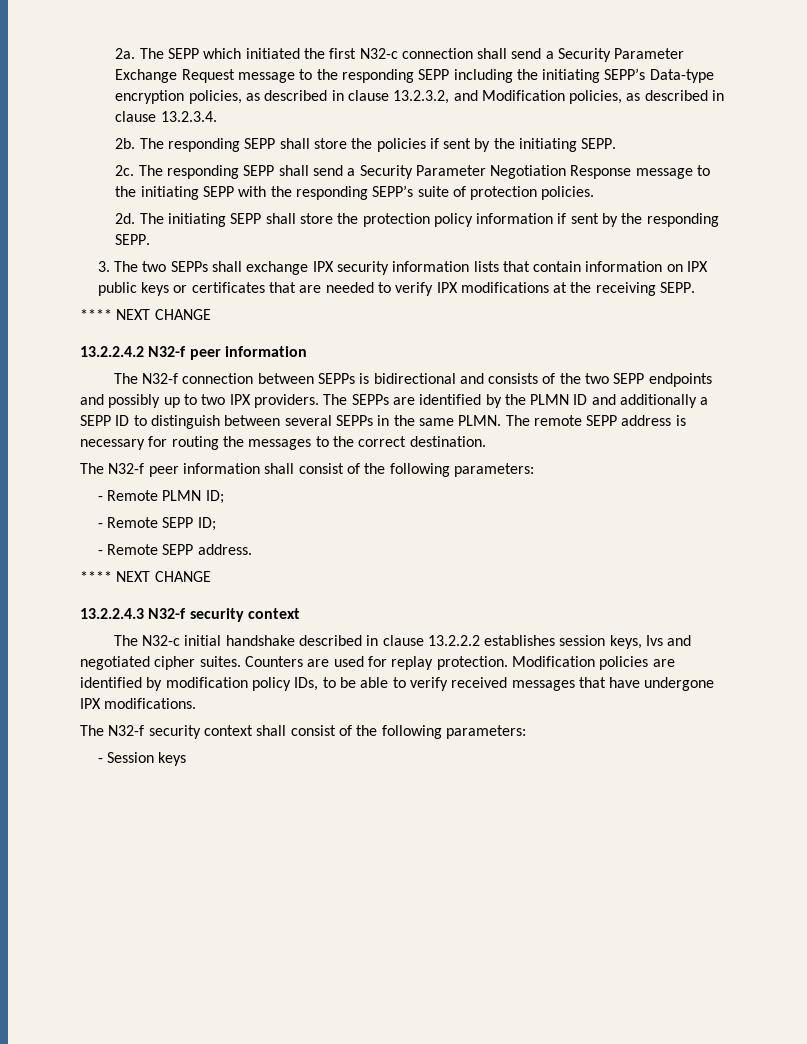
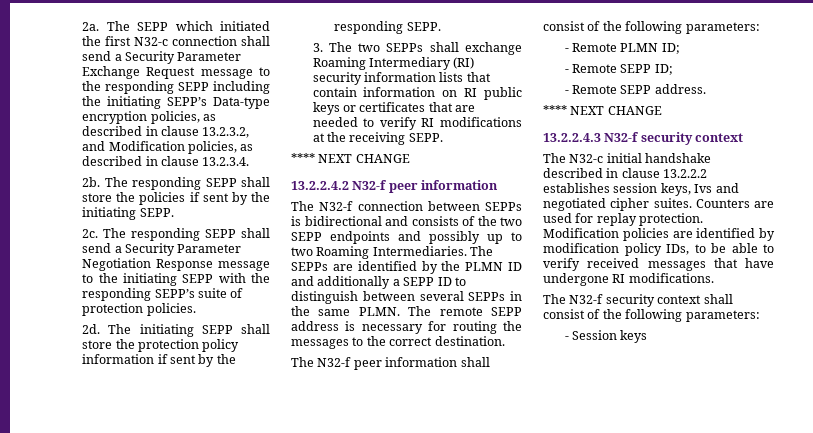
[312,261,334,272] IPX -> [312,57,475,70] Roaming Intermediary (RI)
[687,261,709,272] IPX -> [464,88,478,97] RI
[436,282,458,293] IPX -> [421,118,435,127] RI
[229,394,319,408] IPX providers. -> [316,246,467,259] Roaming Intermediaries.
[80,698,101,709] IPX -> [612,274,626,283] RI

